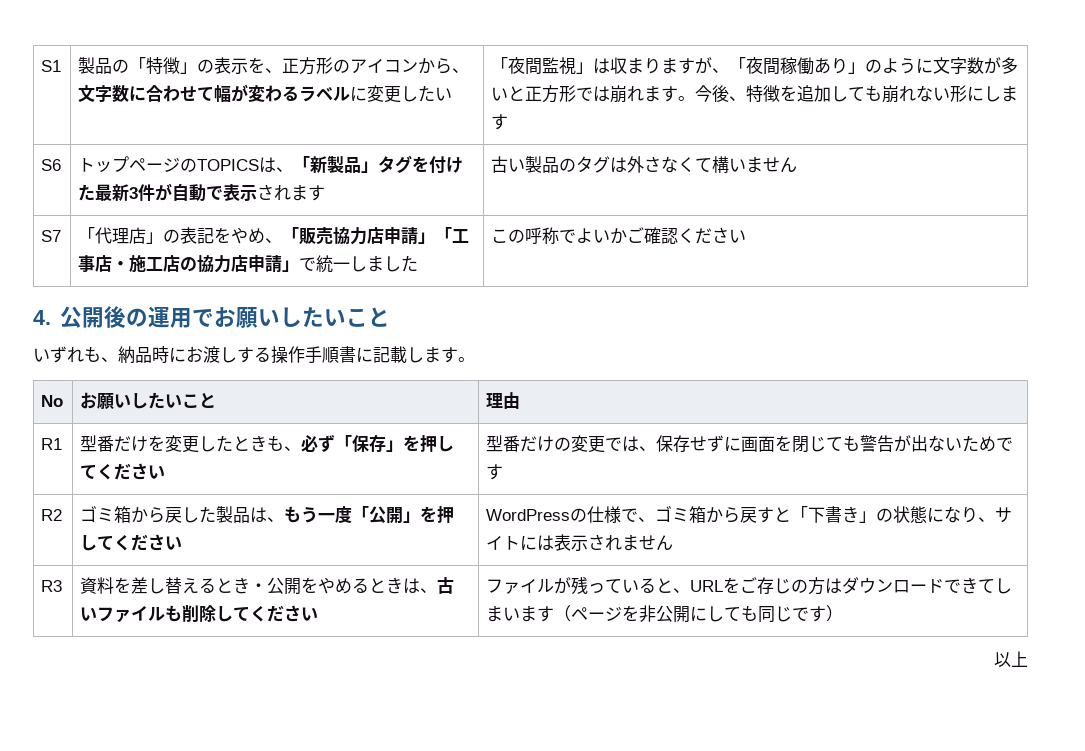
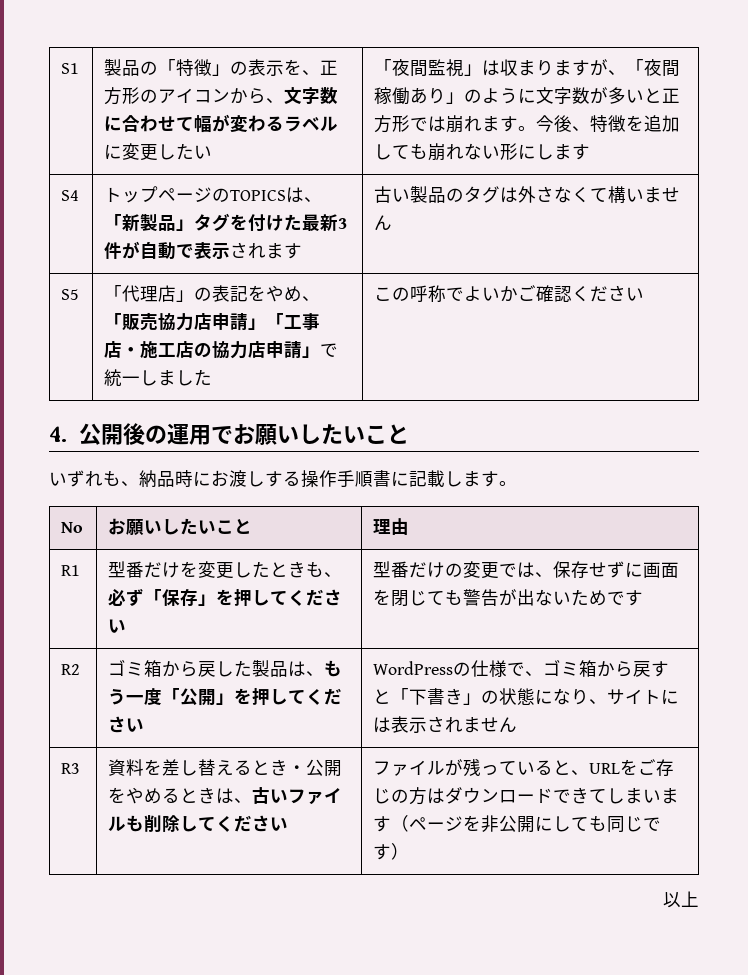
[41,159,62,171] S6 -> [61,190,80,201] S4
[41,230,62,242] S7 -> [61,289,80,300] S5

